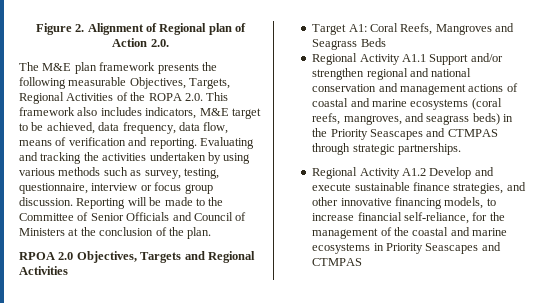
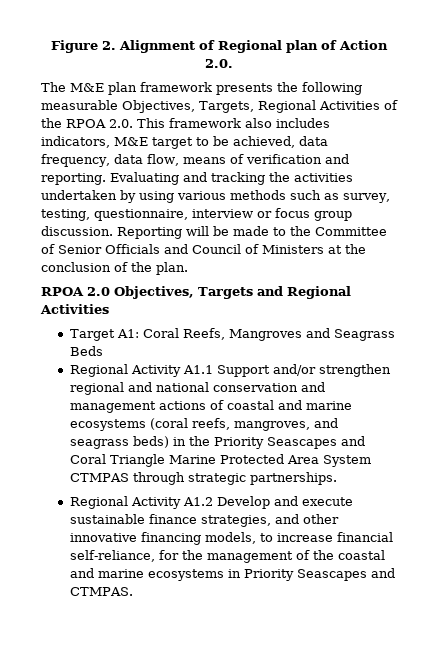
[148,93,182,101] ROPA -> [66,119,106,128] RPOA
(446, 132) none -> [70,454,372,467] Coral Triangle Marine Protected Area System
[312,258,363,266] CTMPAS -> [70,587,134,596] CTMPAS.

